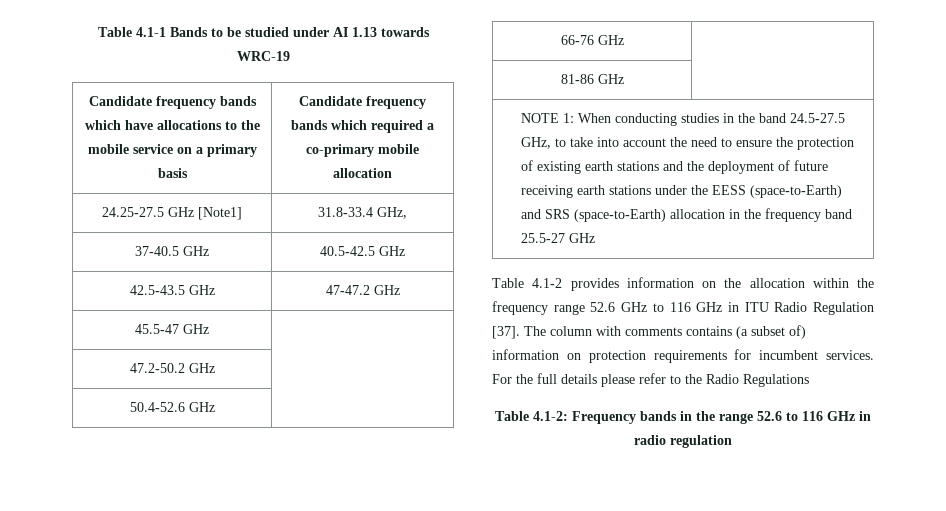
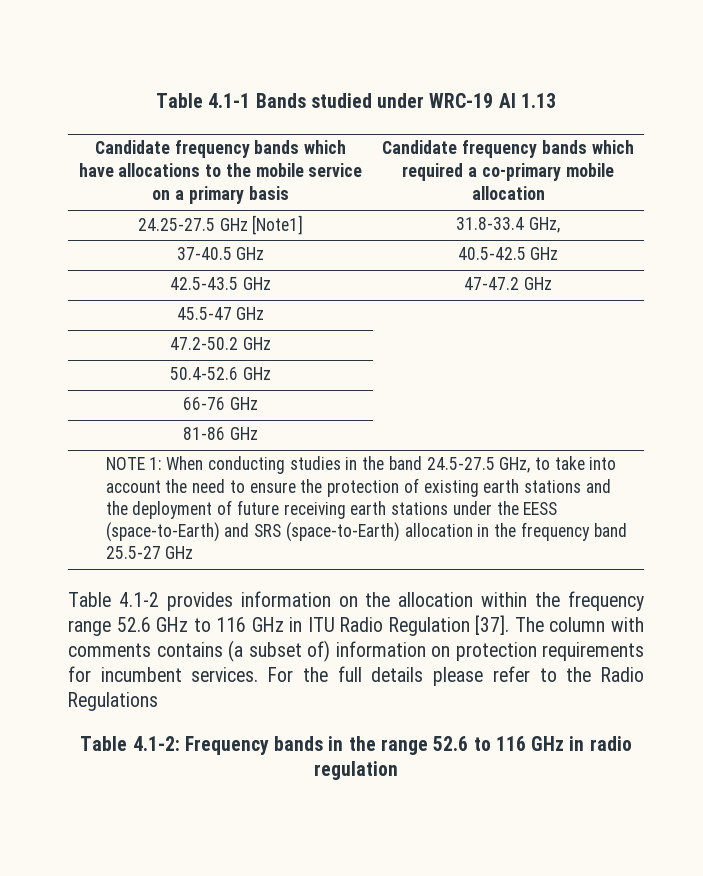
[210,27,241,37] to be -> (306, 100) none
(329, 32) none -> [429,93,494,108] WRC-19
[380,27,430,37] [236,51,290,61] towards WRC-19 -> (556, 100) none

